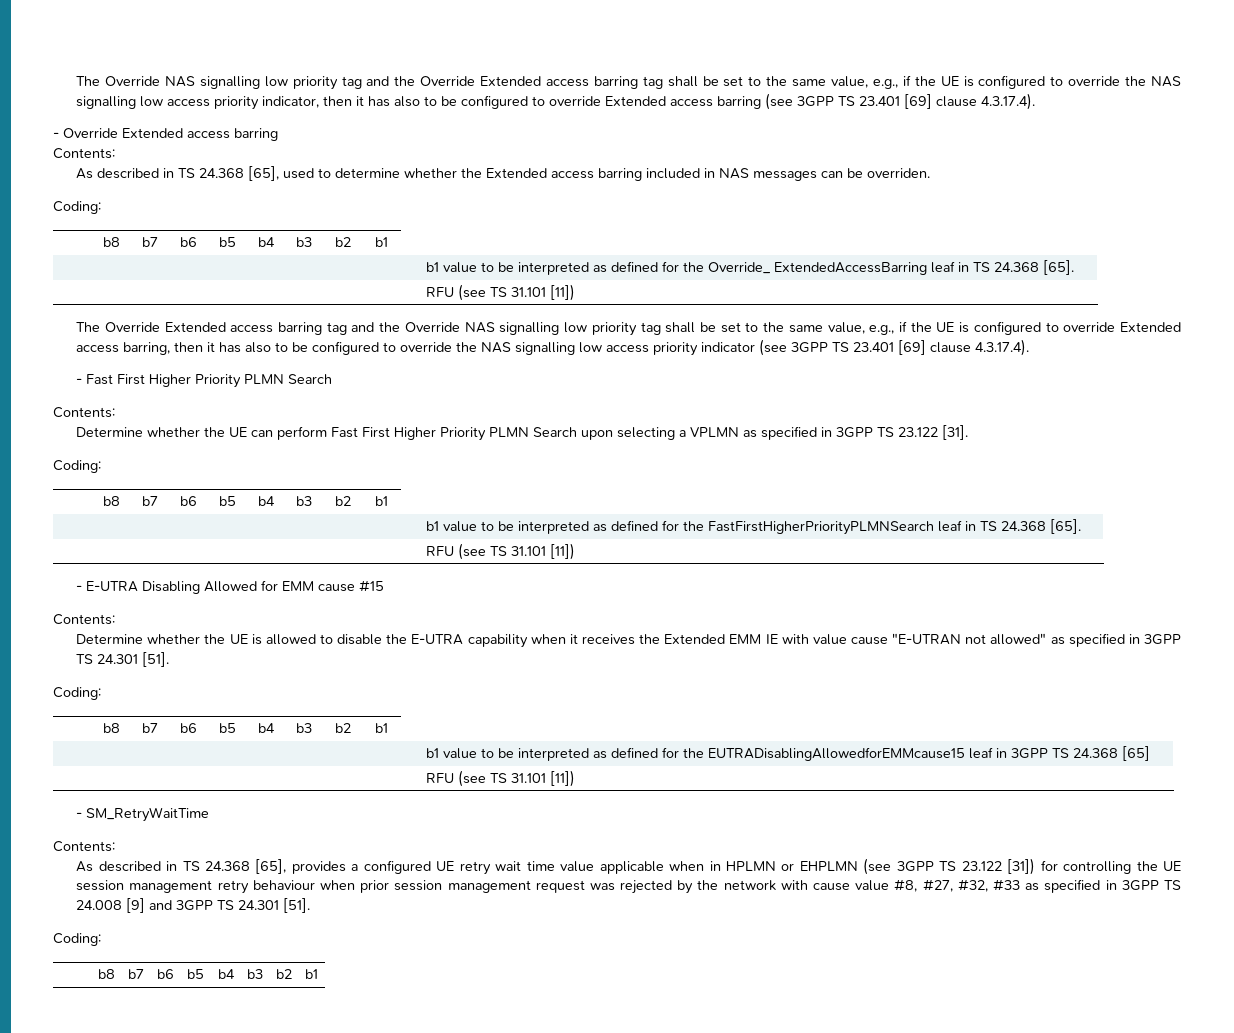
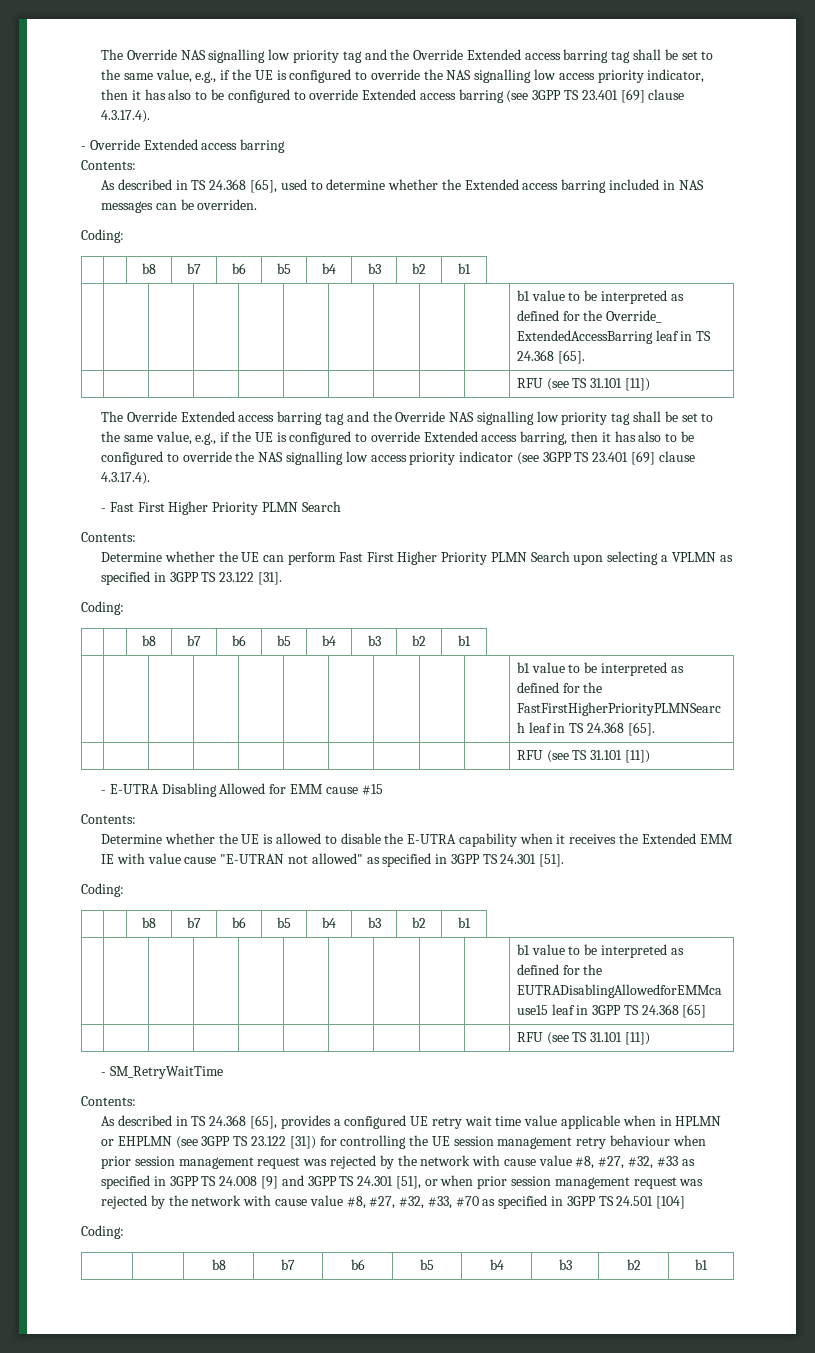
[283,898,311,913] [51]. -> [395,1175,704,1189] [101,1195,686,1209] [51], or when prior session management request was rejected by the network with cause value #8, #27, #32, #33, #70 as specified in 3GPP TS 24.501 [104]

